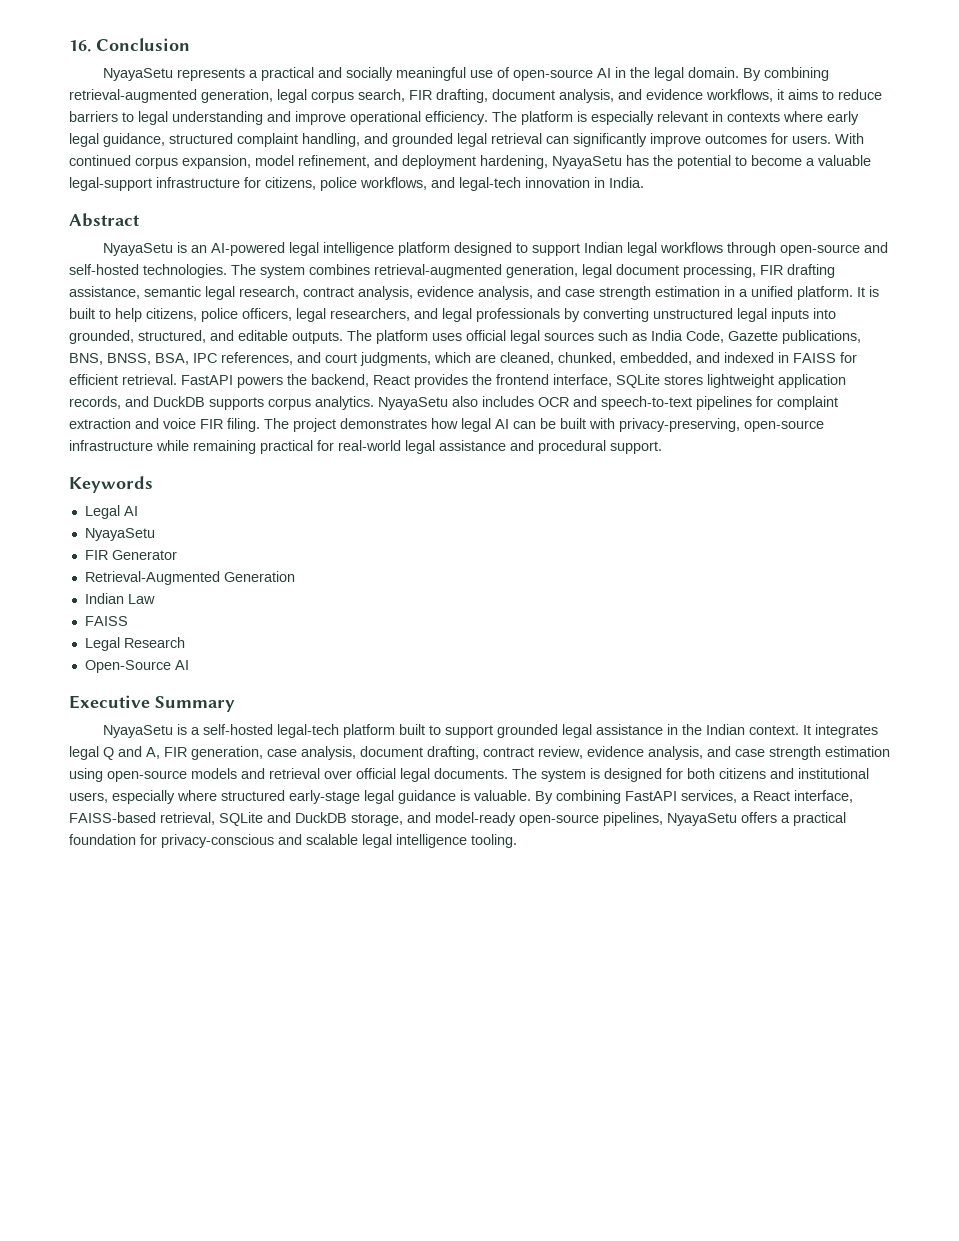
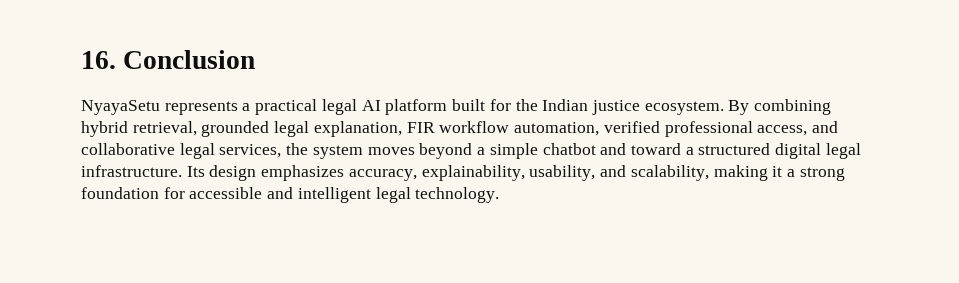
[317,67,829,81] [69,89,882,103] [69,111,859,125] [69,133,864,147] [69,155,871,169] [69,177,644,191] [69,213,140,227] [102,242,888,256] [69,264,835,278] [69,286,879,300] [69,308,836,322] [69,330,861,344] [69,352,857,366] [69,374,846,388] [69,396,838,410] [69,418,824,432] [69,440,662,454] [69,476,153,493] [84,505,138,519] [84,528,155,541] [84,550,177,560] [84,571,295,585] [84,593,155,604] [84,616,128,626] [84,637,185,651] [84,660,189,673] [69,695,235,712] [102,724,878,738] [69,746,890,760] [69,768,869,782] [69,790,853,804] [69,812,846,826] [69,834,517,848] and socially meaningful use of open-source AI in the legal domain. By combining retrieval-augmented generation, legal corpus search, FIR drafting, document analysis, and evidence workflows, it aims to reduce barriers to legal understanding and improve operational efficiency. The platform is especially relevant in contexts where early legal guidance, structured complaint handling, and grounded legal retrieval can significantly improve outcomes for users. With continued corpus expansion, model refinement, and deployment hardening, NyayaSetu has the potential to become a valuable legal-support infrastructure for citizens, police workflows, and legal-tech innovation in India. // Abstract // NyayaSetu is an AI-powered legal intelligence platform designed to support Indian legal workflows through open-source and self-hosted technologies. The system combines retrieval-augmented generation, legal document processing, FIR drafting assistance, semantic legal research, contract analysis, evidence analysis, and case strength estimation in a unified platform. It is built to help citizens, police officers, legal researchers, and legal professionals by converting unstructured legal inputs into grounded, structured, and editable outputs. The platform uses official legal sources such as India Code, Gazette publications, BNS, BNSS, BSA, IPC references, and court judgments, which are cleaned, chunked, embedded, and indexed in FAISS for efficient retrieval. FastAPI powers the backend, React provides the frontend interface, SQLite stores lightweight application records, and DuckDB supports corpus analytics. NyayaSetu also includes OCR and speech-to-text pipelines for complaint extraction and voice FIR filing. The project demonstrates how legal AI can be built with privacy-preserving, open-source infrastructure while remaining practical for real-world legal assistance and procedural support. // Keywords // Legal AI // NyayaSetu // FIR Generator // Retrieval-Augmented Generation // Indian Law // FAISS // Legal Research // Open-Source AI // Executive Summary // NyayaSetu is a self-hosted legal-tech platform built to support grounded legal assistance in the Indian context. It integrates legal Q and A, FIR generation, case analysis, document drafting, contract review, evidence analysis, and case strength estimation using open-source models and retrieval over official legal documents. The system is designed for both citizens and institutional users, especially where structured early-stage legal guidance is valuable. By combining FastAPI services, a React interface, FAISS-based retrieval, SQLite and DuckDB storage, and model-ready open-source pipelines, NyayaSetu offers a practical foundation for privacy-conscious and scalable legal intelligence tooling. -> [321,99,832,115] [81,121,838,137] [81,143,861,159] [81,165,845,181] [81,187,500,203] legal AI platform built for the Indian justice ecosystem. By combining hybrid retrieval, grounded legal explanation, FIR workflow automation, verified professional access, and collaborative legal services, the system moves beyond a simple chatbot and toward a structured digital legal infrastructure. Its design emphasizes accuracy, explainability, usability, and scalability, making it a strong foundation for accessible and intelligent legal technology.

